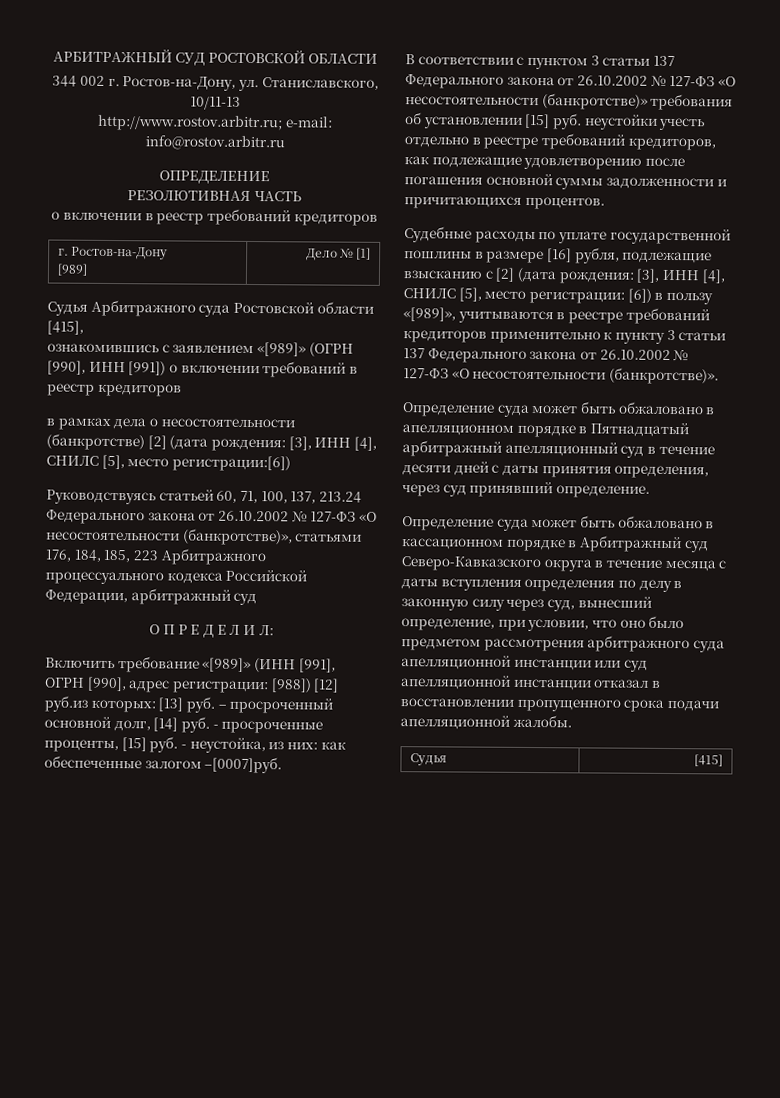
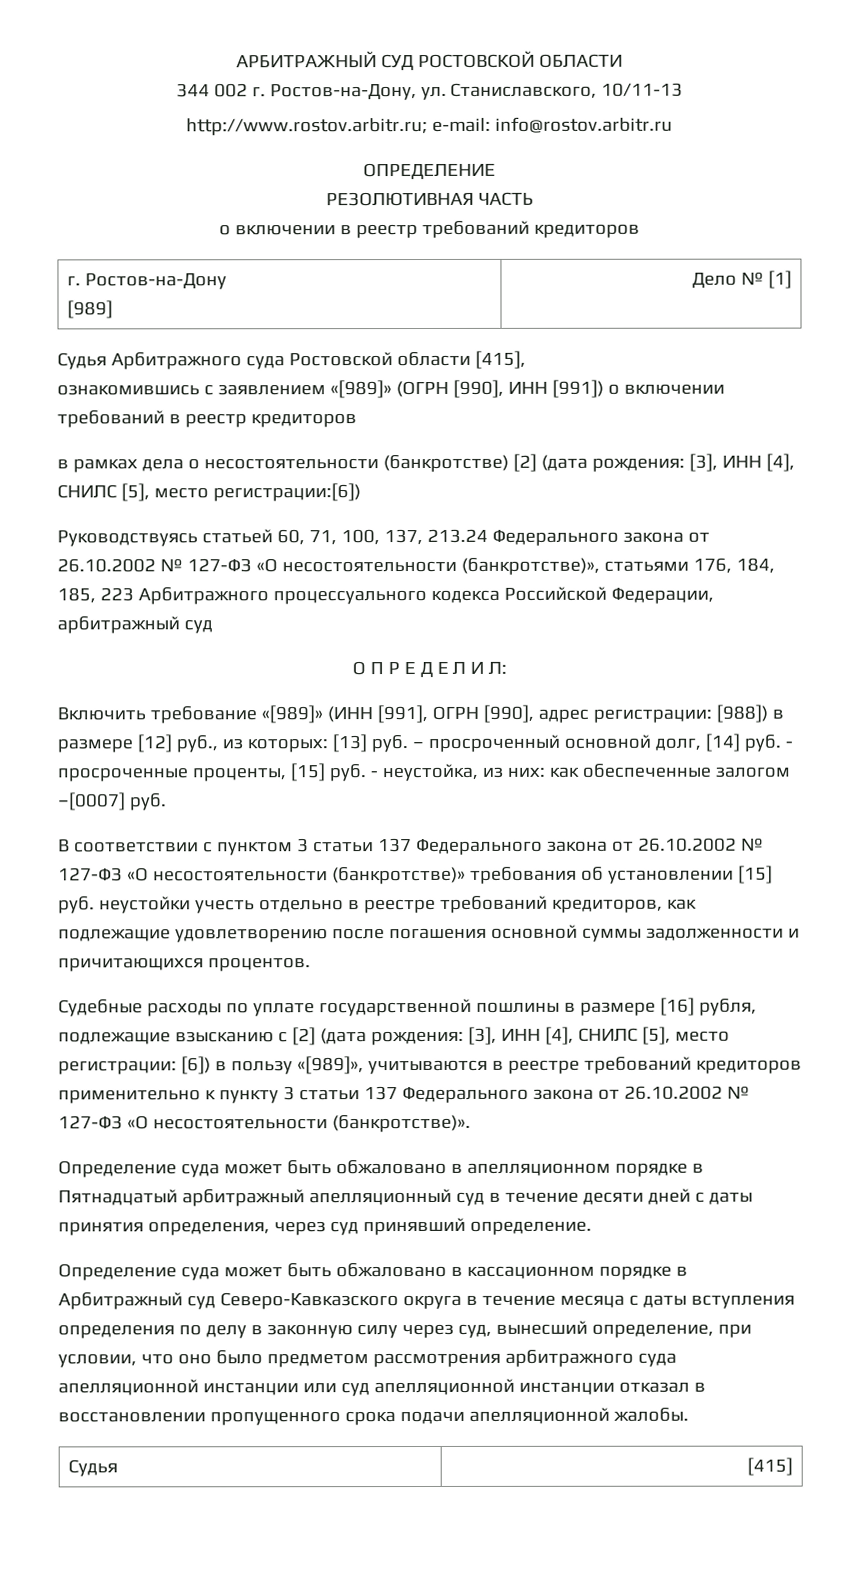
[313,678,340,693] [44,695,88,712] [12] руб.из -> [771,709,784,719] [57,734,243,753] в размере [12] руб., из
[204,756,283,774] –[0007]руб. -> [58,792,167,811] –[0007] руб.

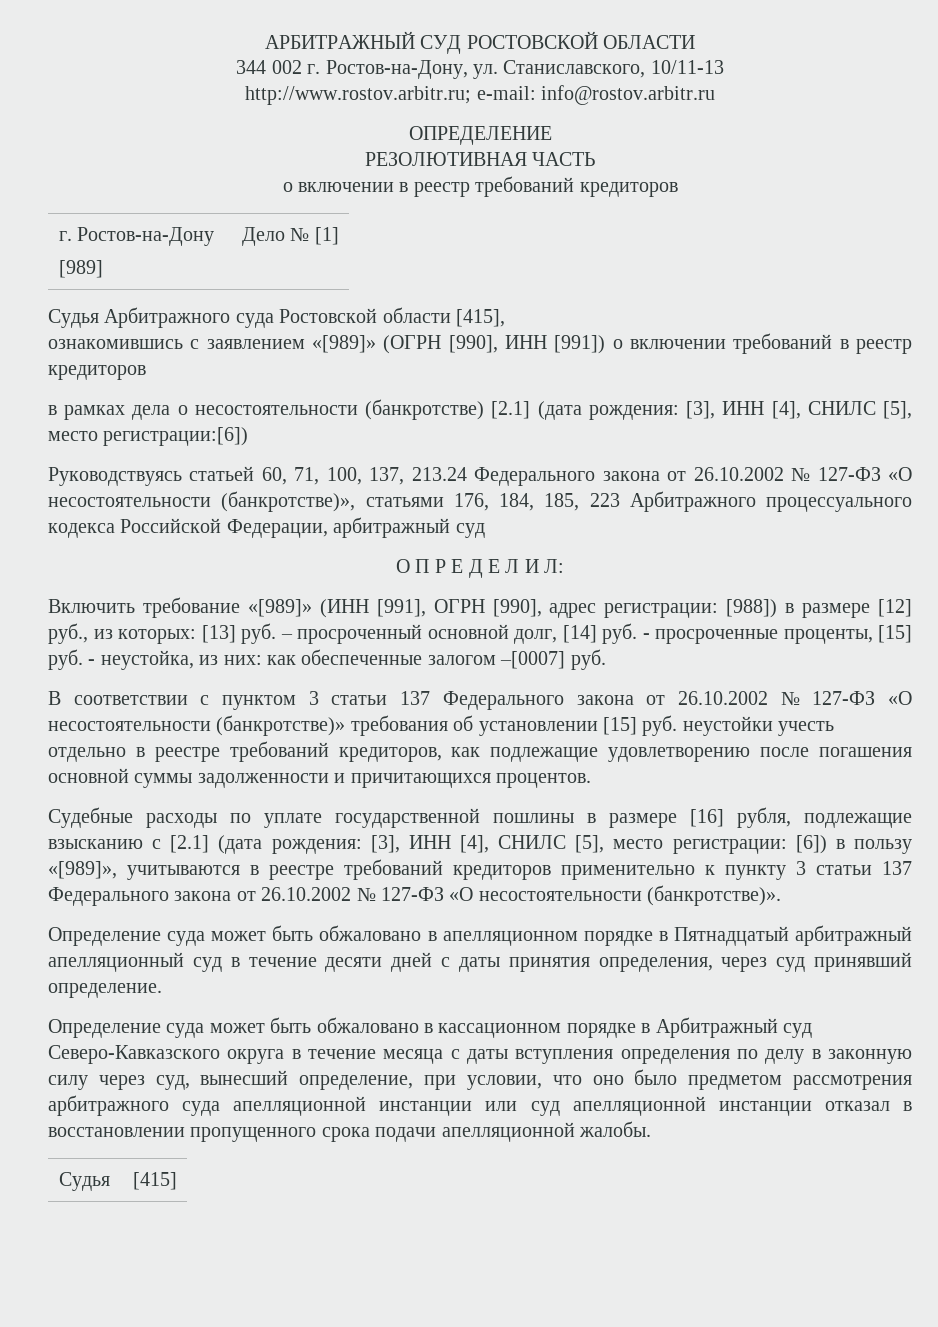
[512,453,537,472] [2] -> [491,401,531,419] [2.1]
[291,1027,316,1046] [2] -> [170,835,210,853] [2.1]

